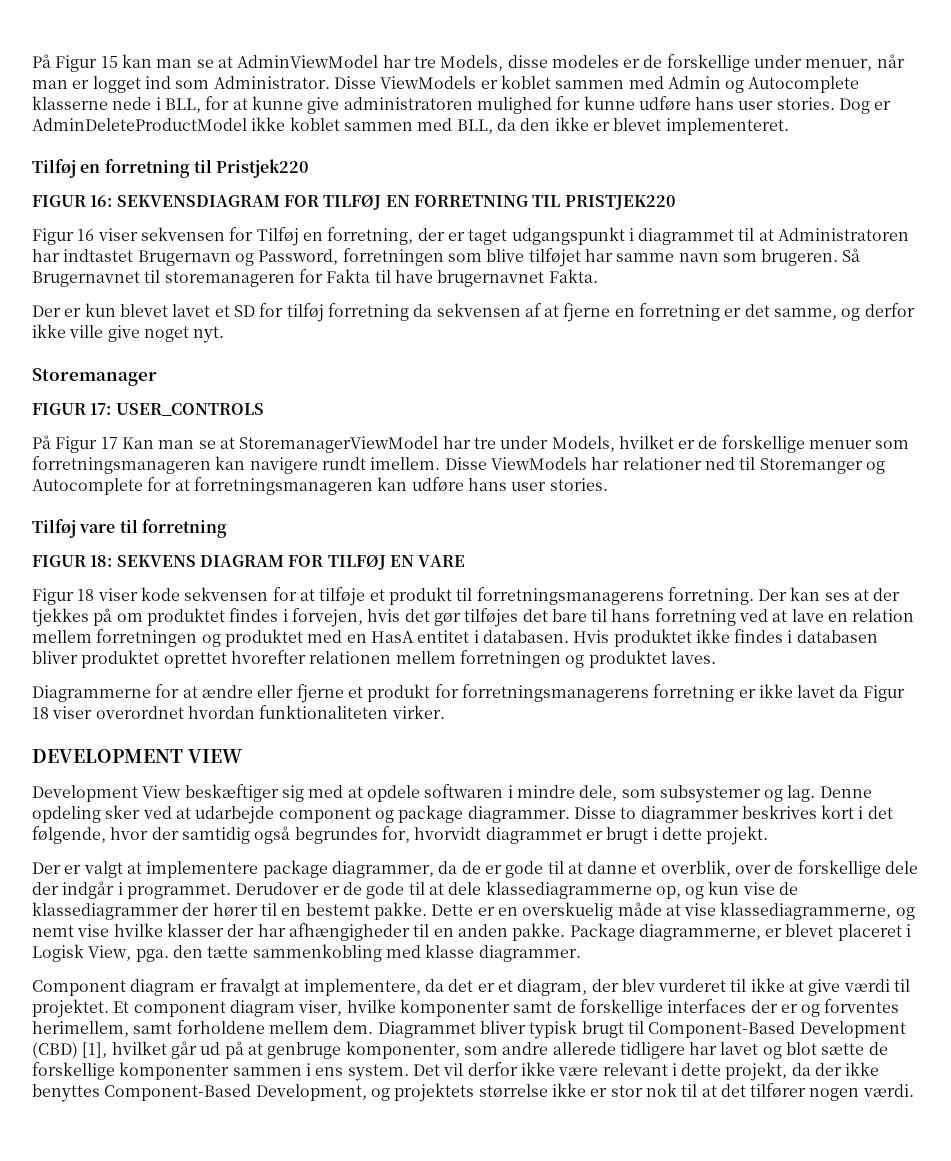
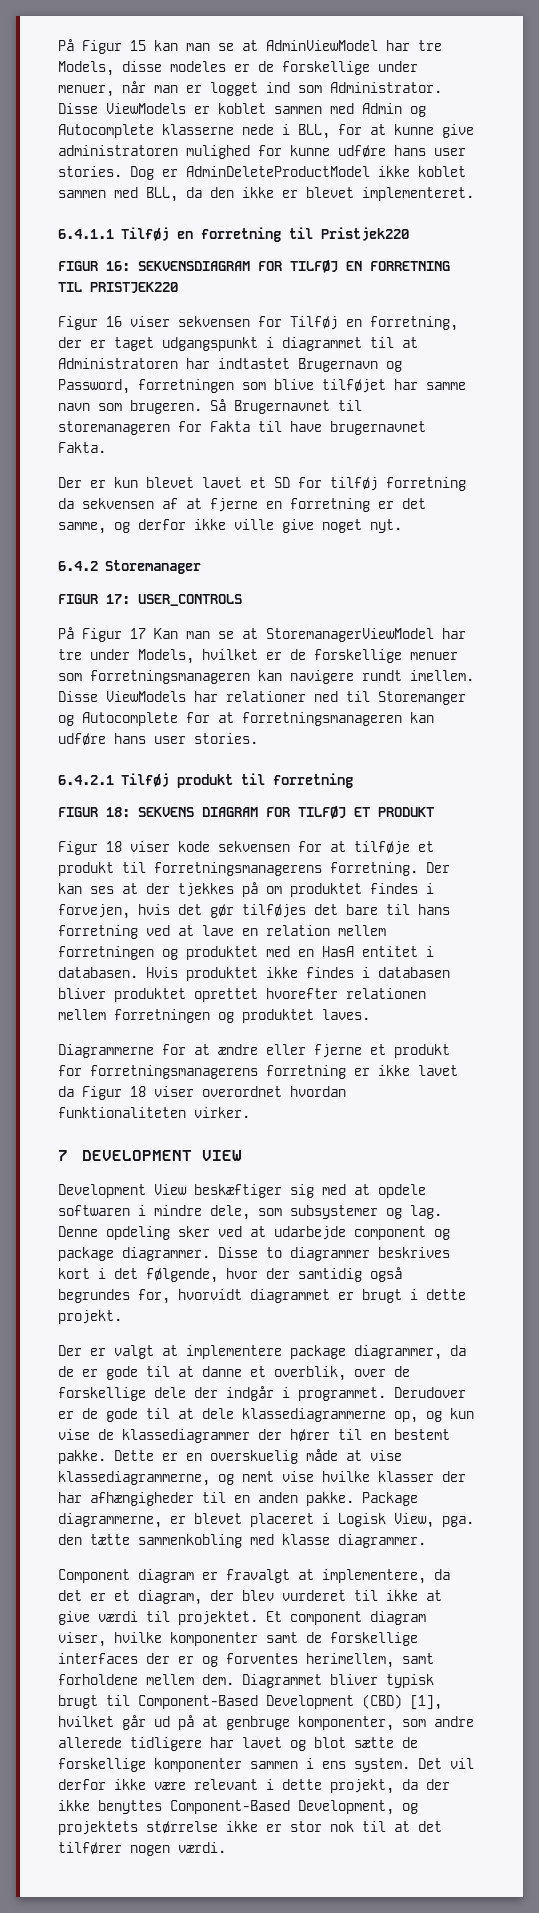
(789, 126) none -> [58,229,114,239] 6.4.1.1
(225, 334) none -> [58,561,98,571] 6.4.2
[32,519,116,538] Tilføj vare -> [58,773,233,788] 6.4.2.1 Tilføj produkt
[389,555,466,567] EN VARE -> [354,807,434,817] ET PRODUKT
(445, 712) none -> [58,1150,68,1161] 7

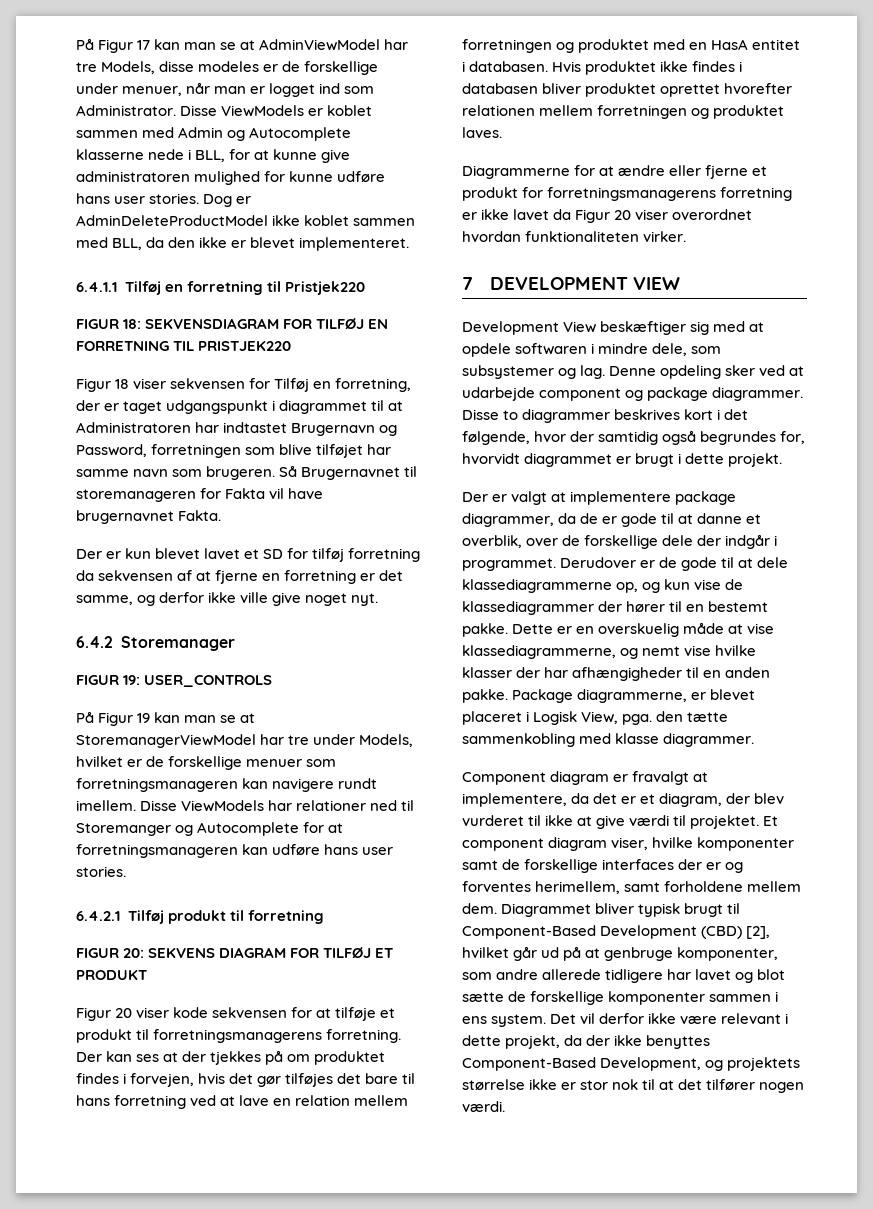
[58,39,146,54] På Figur 15 -> [76,38,151,53] På Figur 17
[106,261,130,271] 16: -> [123,319,142,329] 18:
[106,316,122,327] 16 -> [115,379,130,389] 18
[258,421,282,432] til -> [269,488,285,499] vil
[106,594,130,604] 17: -> [123,675,141,685] 19:
[130,628,178,639] 17 Kan -> [137,712,181,723] 19 kan
[106,807,130,817] 18: -> [123,948,145,958] 20:
[106,841,122,852] 18 -> [115,1008,133,1018] 20
[130,1086,146,1097] 18 -> [614,210,632,220] 20
[410,1695,442,1710] [1], -> [746,926,771,939] [2],

